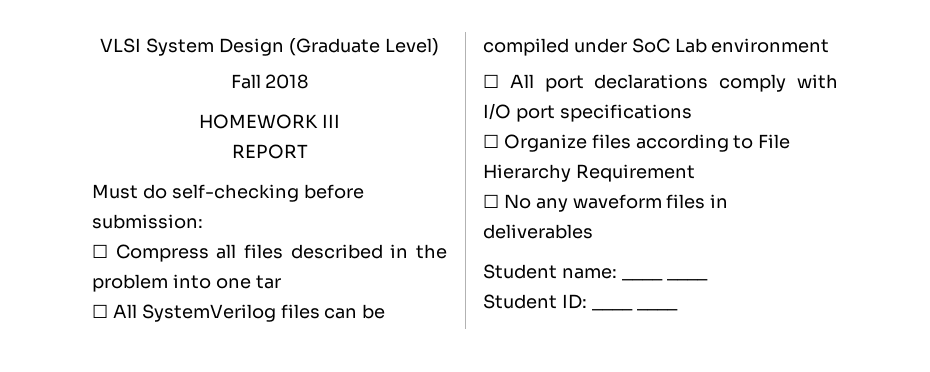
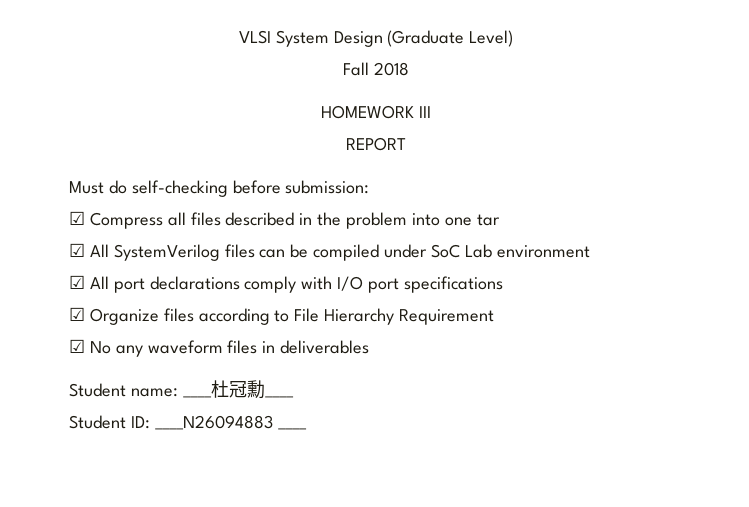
[92,244,108,258] ☐ -> [69,211,85,225] ☑
[92,304,108,318] ☐ -> [69,243,85,257] ☑
[483,74,499,88] ☐ -> [69,275,85,289] ☑
[483,134,499,148] ☐ -> [69,307,85,321] ☑
[483,194,499,208] ☐ -> [69,339,85,353] ☑
(663, 279) none -> [210,380,265,399] 杜冠勳
[591,308,633,311] ____ -> [154,415,273,430] ____N26094883

